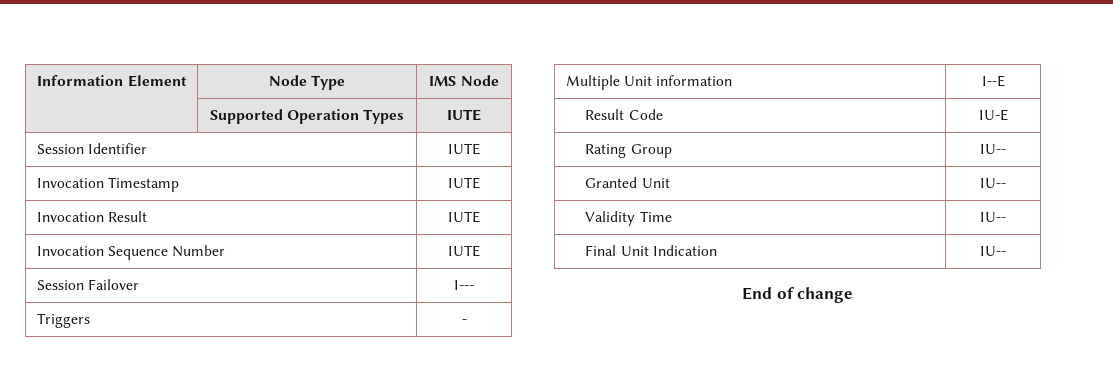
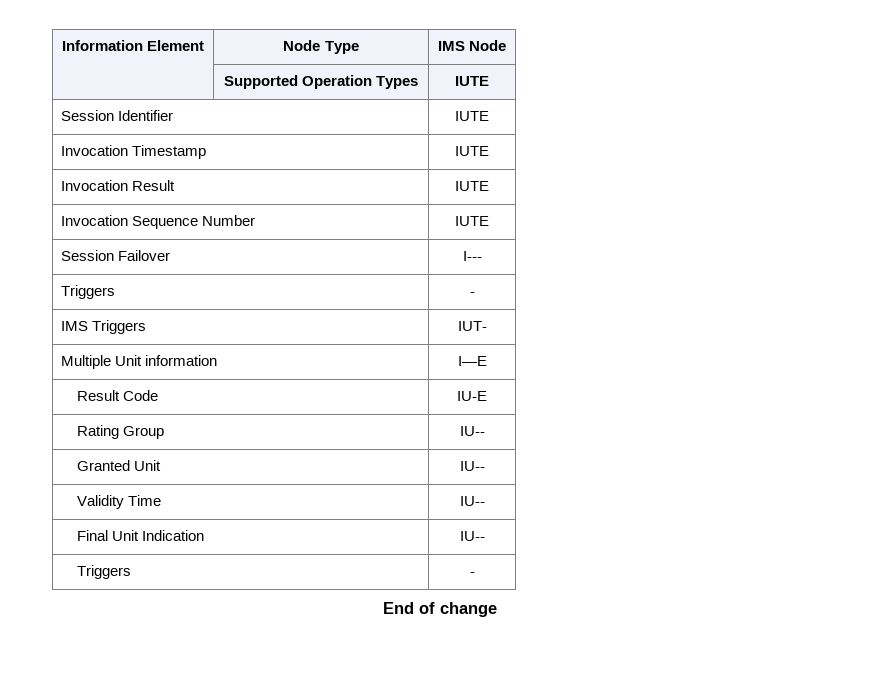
(467, 321) none -> [60,320,146,334] [457,321,487,331] // IMS Triggers | IUT-
[981,75,1005,87] I--E -> [457,356,487,366] I—E
(1006, 251) none -> [76,565,131,579] [469,572,475,576] // Triggers | -

